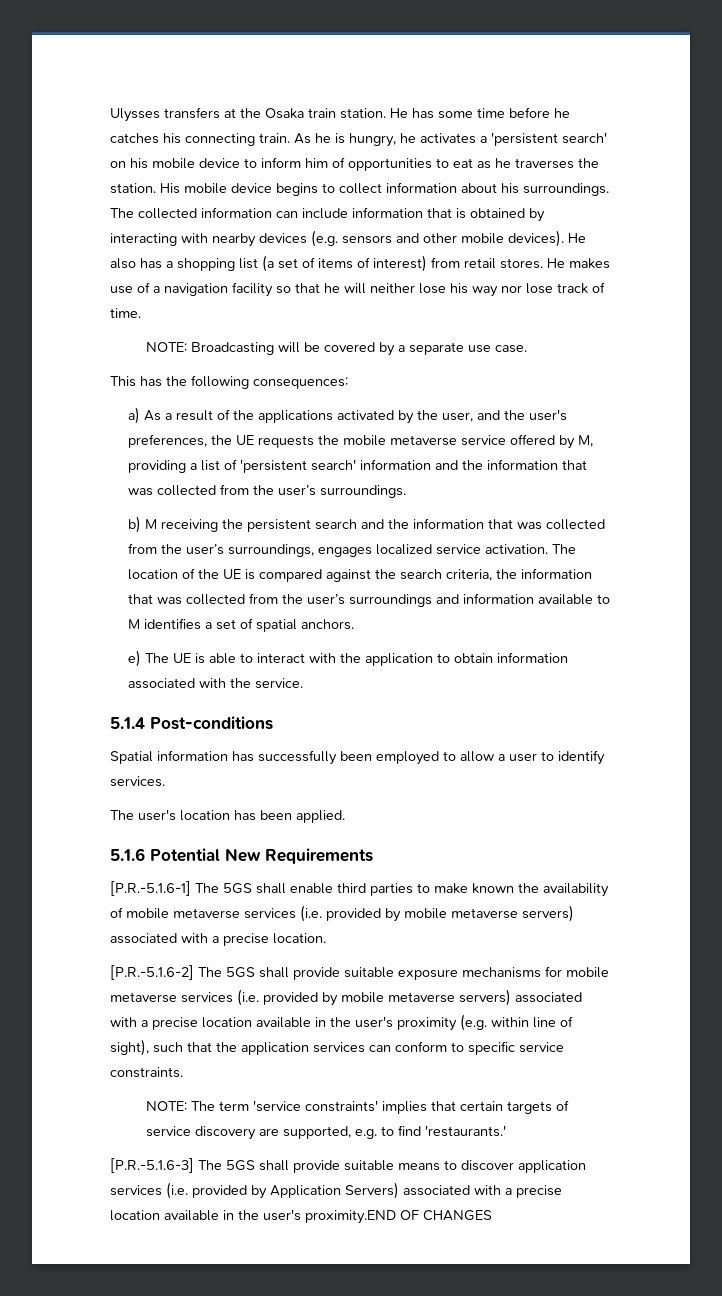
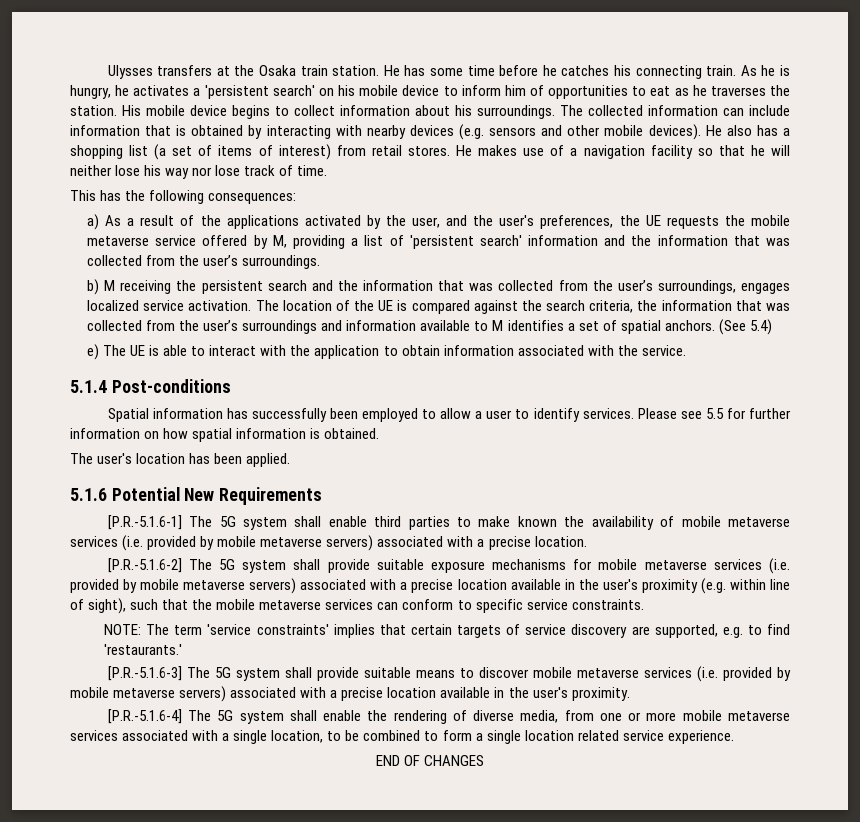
[146,342,528,356] // NOTE: Broadcasting will be covered by a separate use case. -> (328, 170) none
(355, 624) none -> [718,319,772,335] (See 5.4)
(165, 781) none -> [637,408,791,419] [70,428,380,442] Please see 5.5 for further information on how spatial information is obtained.
[223,883,252,894] 5GS -> [219,516,287,530] 5G system
[226,967,255,978] 5GS -> [219,559,287,573] 5G system
[241,1042,309,1055] application -> [216,599,322,610] mobile metaverse
[226,1160,255,1171] 5GS -> [214,667,280,681] 5G system
[518,1160,586,1173] [110,1182,562,1199] [110,1209,396,1224] application services (i.e. provided by Application Servers) associated with a precise location available in the user's proximity.END -> [532,666,791,682] [70,686,630,702] [107,709,790,724] [70,730,734,744] [375,755,400,766] mobile metaverse services (i.e. provided by mobile metaverse servers) associated with a precise location available in the user's proximity. // [P.R.-5.1.6-4] The 5G system shall enable the rendering of diverse media, from one or more mobile metaverse services associated with a single location, to be combined to form a single location related service experience. // END

